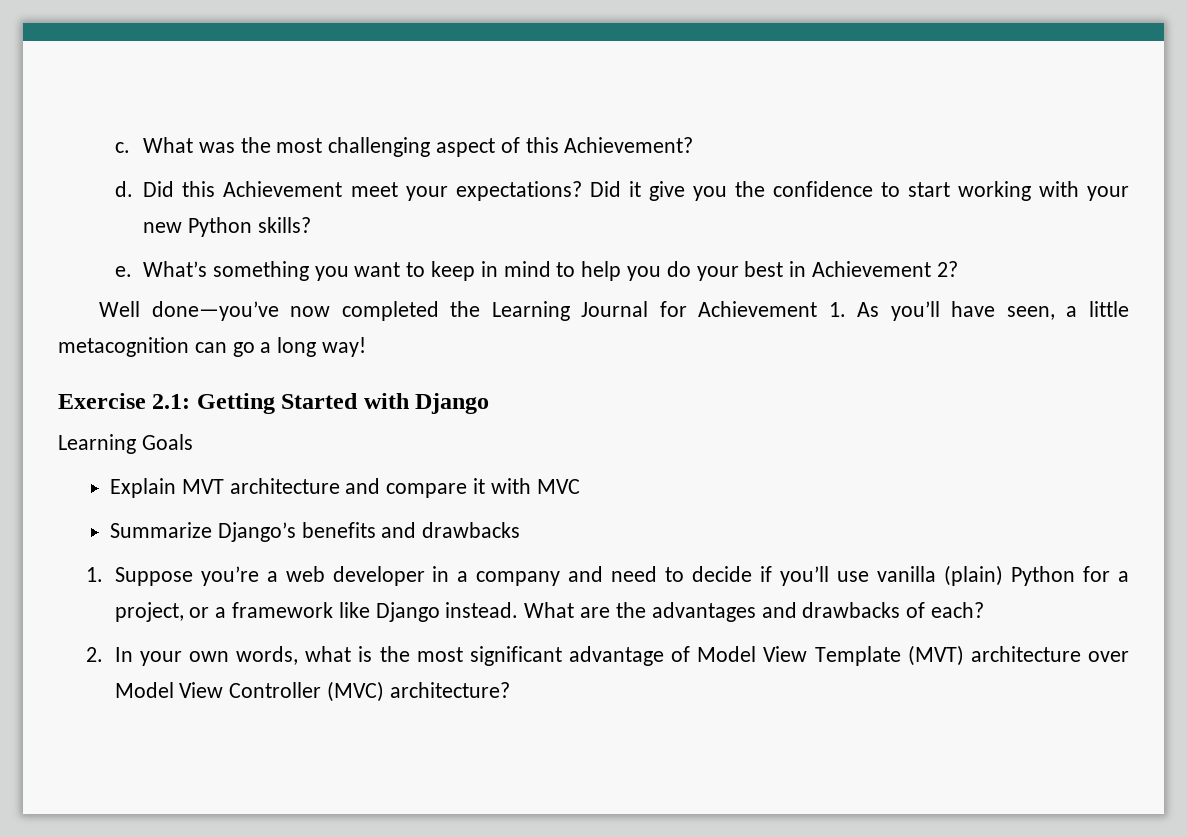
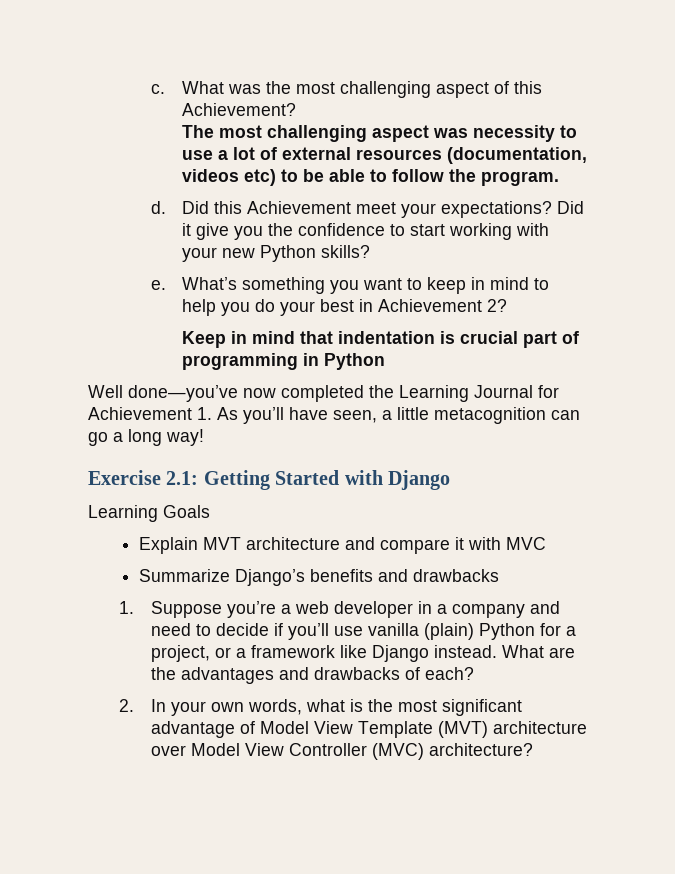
(694, 145) none -> [181,125,577,142] [181,147,587,164] [181,169,559,186] // The most challenging aspect was necessity to use a lot of external resources (documentation, videos etc) to be able to follow the program.
(958, 269) none -> [181,331,579,348] [181,353,385,370] // Keep in mind that indentation is crucial part of programming in Python

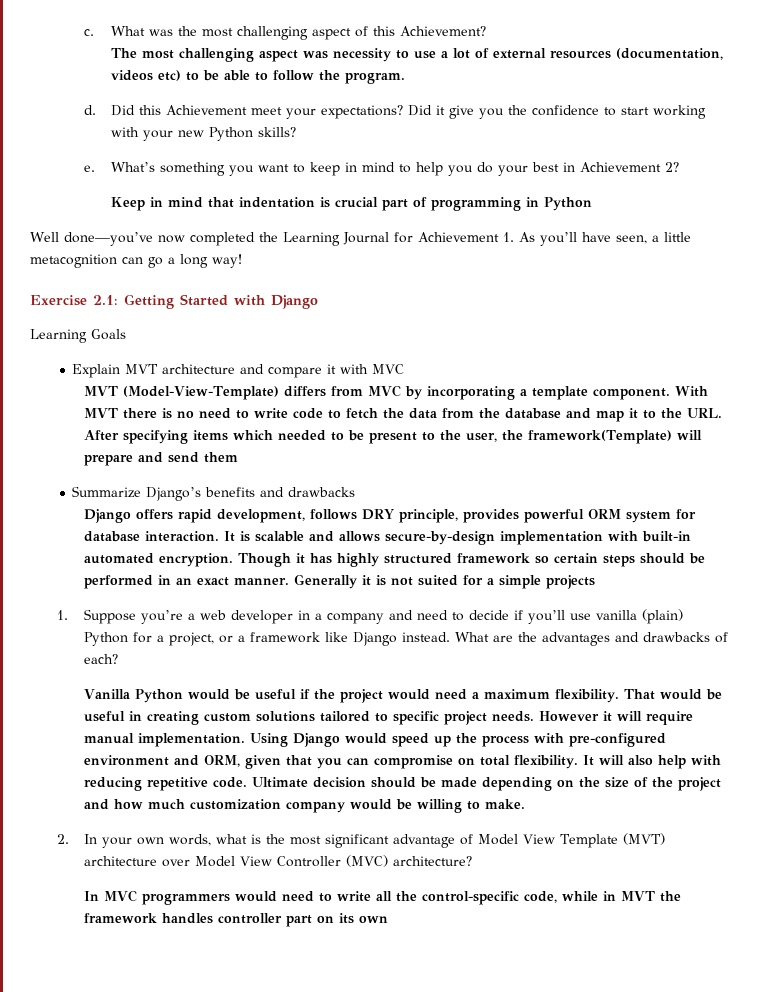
(546, 543) none -> [83,385,708,400] [83,408,722,422] [83,430,702,444] [83,452,238,466] // MVT (Model-View-Template) differs from MVC by incorporating a template component. With MVT there is no need to write code to fetch the data from the database and map it to the URL. After specifying items which needed to be present to the user, the framework(Template) will prepare and send them
(499, 575) none -> [83,509,696,523] [83,531,691,545] [83,553,705,567] [83,574,595,589] // Django offers rapid development, follows DRY principle, provides powerful ORM system for database interaction. It is scalable and allows secure-by-design implementation with built-in automated encryption. Though it has highly structured framework so certain steps should be performed in an exact manner. Generally it is not suited for a simple projects
(474, 673) none -> [83,689,722,703] [83,711,693,725] [83,733,666,747] [83,755,721,769] [83,777,721,791] [83,799,525,813] // Vanilla Python would be useful if the project would need a maximum flexibility. That would be useful in creating custom solutions tailored to specific project needs. However it will require manual implementation. Using Django would speed up the process with pre-configured environment and ORM, given that you can compromise on total flexibility. It will also help with reducing repetitive code. Ultimate decision should be made depending on the size of the project and how much customization company would be willing to make.
(533, 749) none -> [83,890,681,905] [83,913,388,927] // In MVC programmers would need to write all the control-specific code, while in MVT the framework handles controller part on its own

